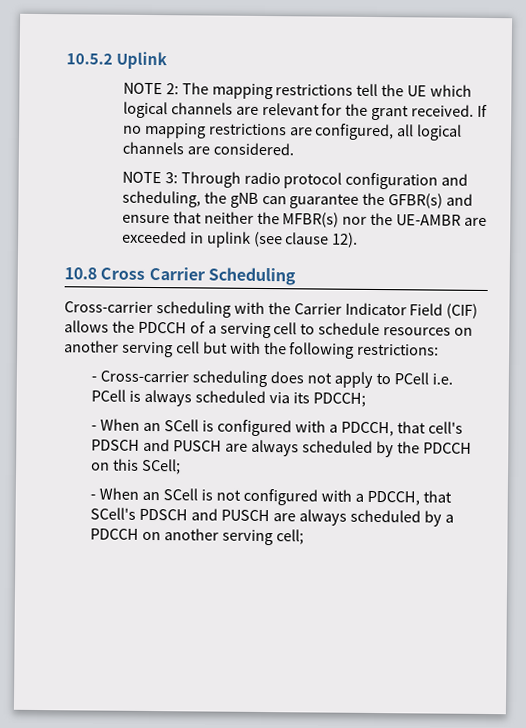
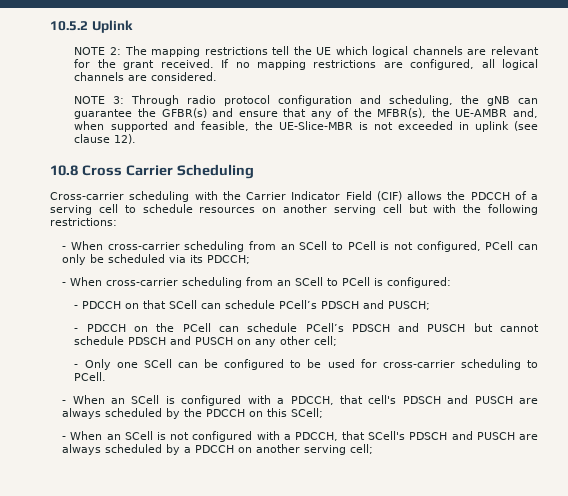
[203,211,488,228] neither the MFBR(s) nor the UE-AMBR are -> [310,108,538,119] [74,121,393,132] any of the MFBR(s), the UE-AMBR and, when supported and feasible, the UE-Slice-MBR is not
[100,370,453,388] [91,389,366,407] Cross-carrier scheduling does not apply to PCell i.e. PCell is always scheduled via its PDCCH; -> [70,241,538,252] [62,254,251,265] [62,277,452,288] [74,300,431,310] [74,323,539,332] [74,336,338,347] [74,359,538,370] [74,372,107,381] When cross-carrier scheduling from an SCell to PCell is not configured, PCell can only be scheduled via its PDCCH; // - When cross-carrier scheduling from an SCell to PCell is configured: // - PDCCH on that SCell can schedule PCell’s PDSCH and PUSCH; // - PDCCH on the PCell can schedule PCell’s PDSCH and PUSCH but cannot schedule PDSCH and PUSCH on any other cell; // - Only one SCell can be configured to be used for cross-carrier scheduling to PCell.

